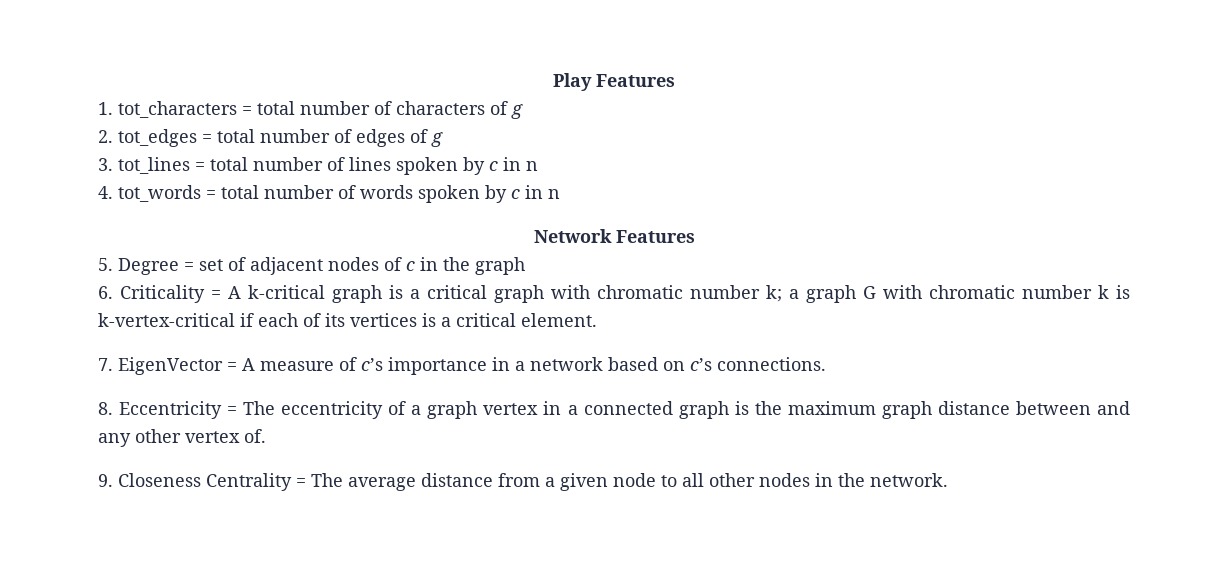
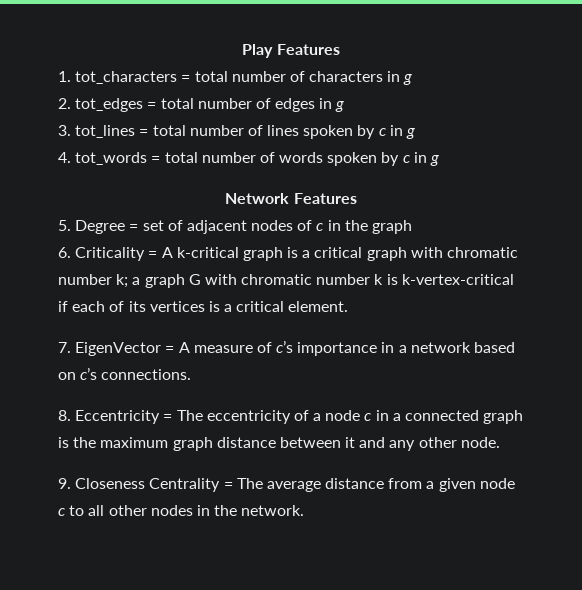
[490,101,508,115] of -> [387,71,401,82] in
[410,129,428,143] of -> [319,98,333,109] in
[526,161,538,171] n -> [406,128,416,139] g
[548,189,560,199] n -> [430,155,440,166] g
[427,401,539,419] graph vertex -> [325,410,372,421] node c
(1091, 408) none -> [345,437,356,448] it
[185,429,266,443] vertex of. -> [460,437,500,448] node.
(656, 480) none -> [58,508,65,516] c

